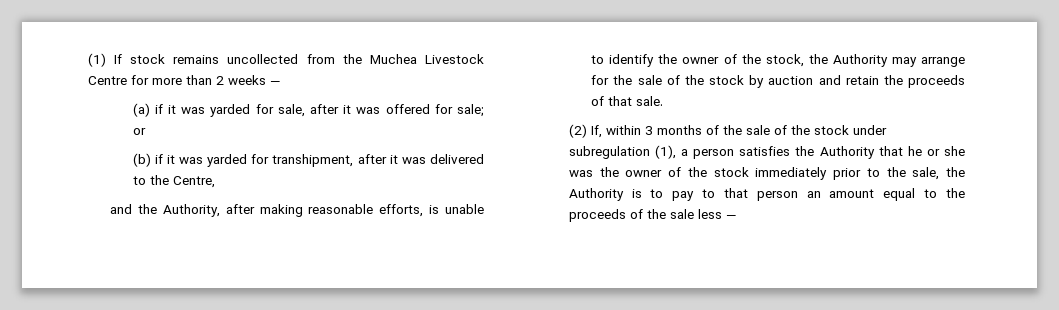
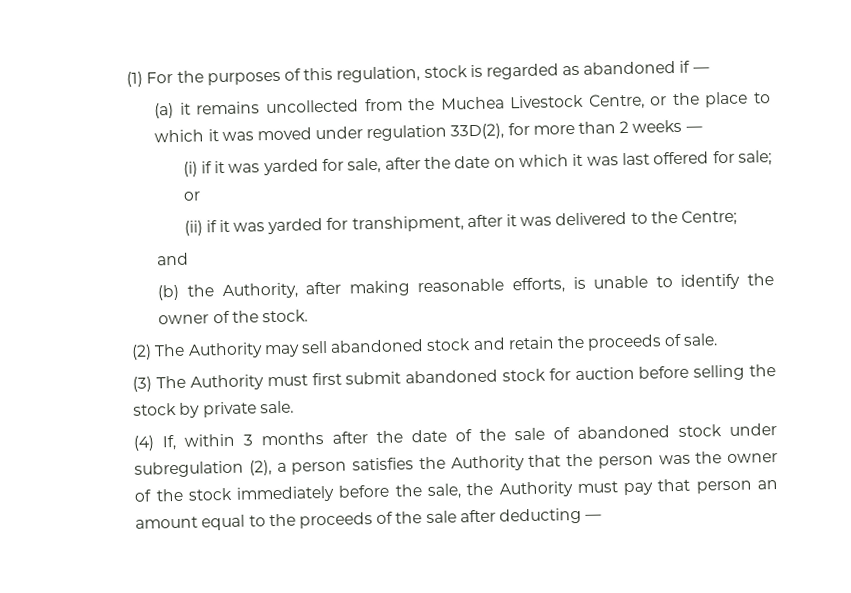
[113,54,166,64] If stock -> [146,60,710,86] [154,102,191,119] For the purposes of this regulation, stock is regarded as abandoned if — // (a) it
[87,76,127,85] Centre -> [588,91,771,110] [154,123,505,143] Centre, or the place to which it was moved under regulation 33D(2),
[132,103,150,117] (a) -> [182,161,198,177] (i)
[343,105,381,114] it was -> [424,152,651,169] the date on which it was last
[132,153,151,167] (b) -> [183,220,203,236] (ii)
[172,176,215,188] [110,204,133,214] Centre, // and -> [680,209,737,226] [157,252,190,266] [157,284,181,301] Centre; // and // (b)
[765,54,965,67] [591,75,814,88] stock, the Authority may arrange for the sale of the stock by auction -> [261,309,308,323] [131,338,472,360] stock. // (2) The Authority may sell abandoned stock
[608,96,664,106] [568,124,587,138] that sale. // (2) -> [683,333,719,346] [132,364,777,392] [133,400,294,418] [133,435,156,451] sale. // (3) The Authority must first submit abandoned stock for auction before selling the stock by private sale. // (4)
(702, 130) none -> [332,429,448,444] after the date
[790,125,810,135] the -> [577,425,671,439] abandoned
[654,145,676,159] (1), -> [248,460,272,476] (2),
[907,146,966,156] he or she -> [566,453,654,469] the person
[833,168,880,180] prior to -> [338,484,390,498] before
[631,189,716,201] is to pay to -> [576,481,654,496] must pay
[697,209,722,219] less -> [459,507,582,525] after deducting

